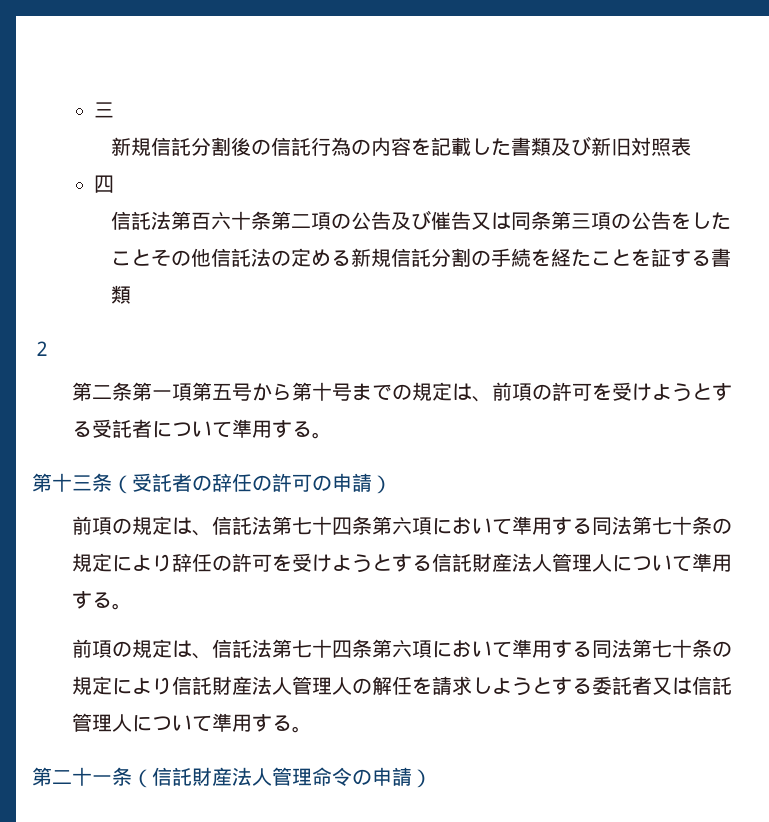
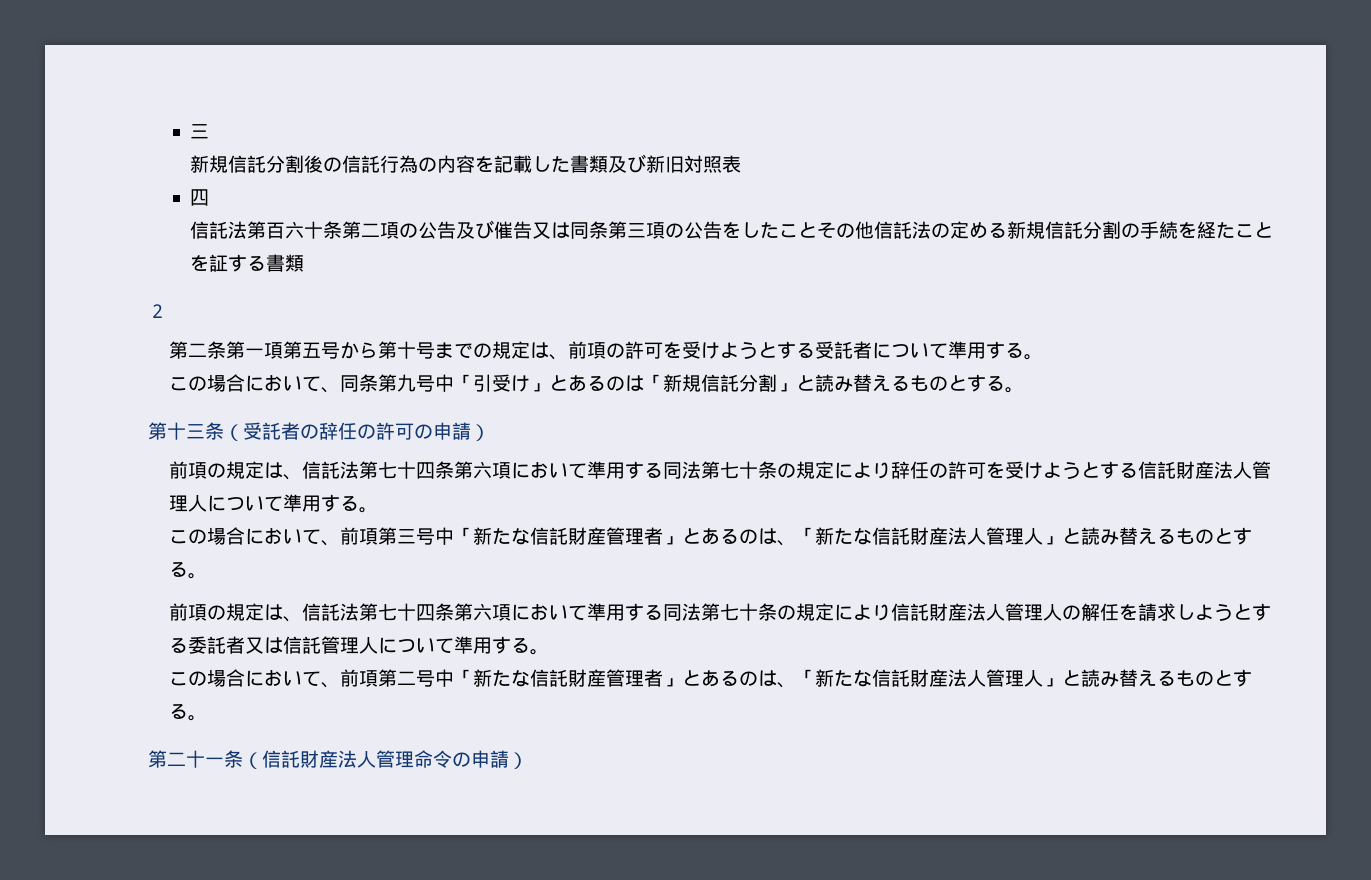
(332, 435) none -> [168,374,1024,393] // この場合において、同条第九号中「引受け」とあるのは「新規信託分割」と読み替えるものとする。
(132, 606) none -> [168,527,1252,546] [168,561,207,579] // この場合において、前項第三号中「新たな信託財産管理者」とあるのは、「新たな信託財産法人管理人」と読み替えるものとする。
(312, 729) none -> [168,669,1252,688] [168,703,207,721] // この場合において、前項第二号中「新たな信託財産管理者」とあるのは、「新たな信託財産法人管理人」と読み替えるものとする。

